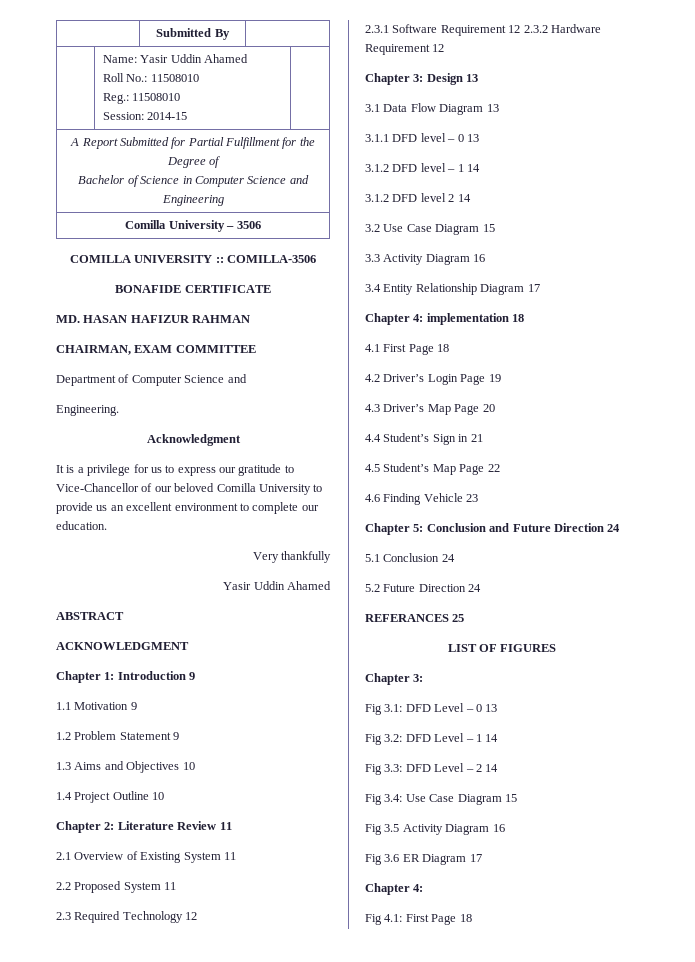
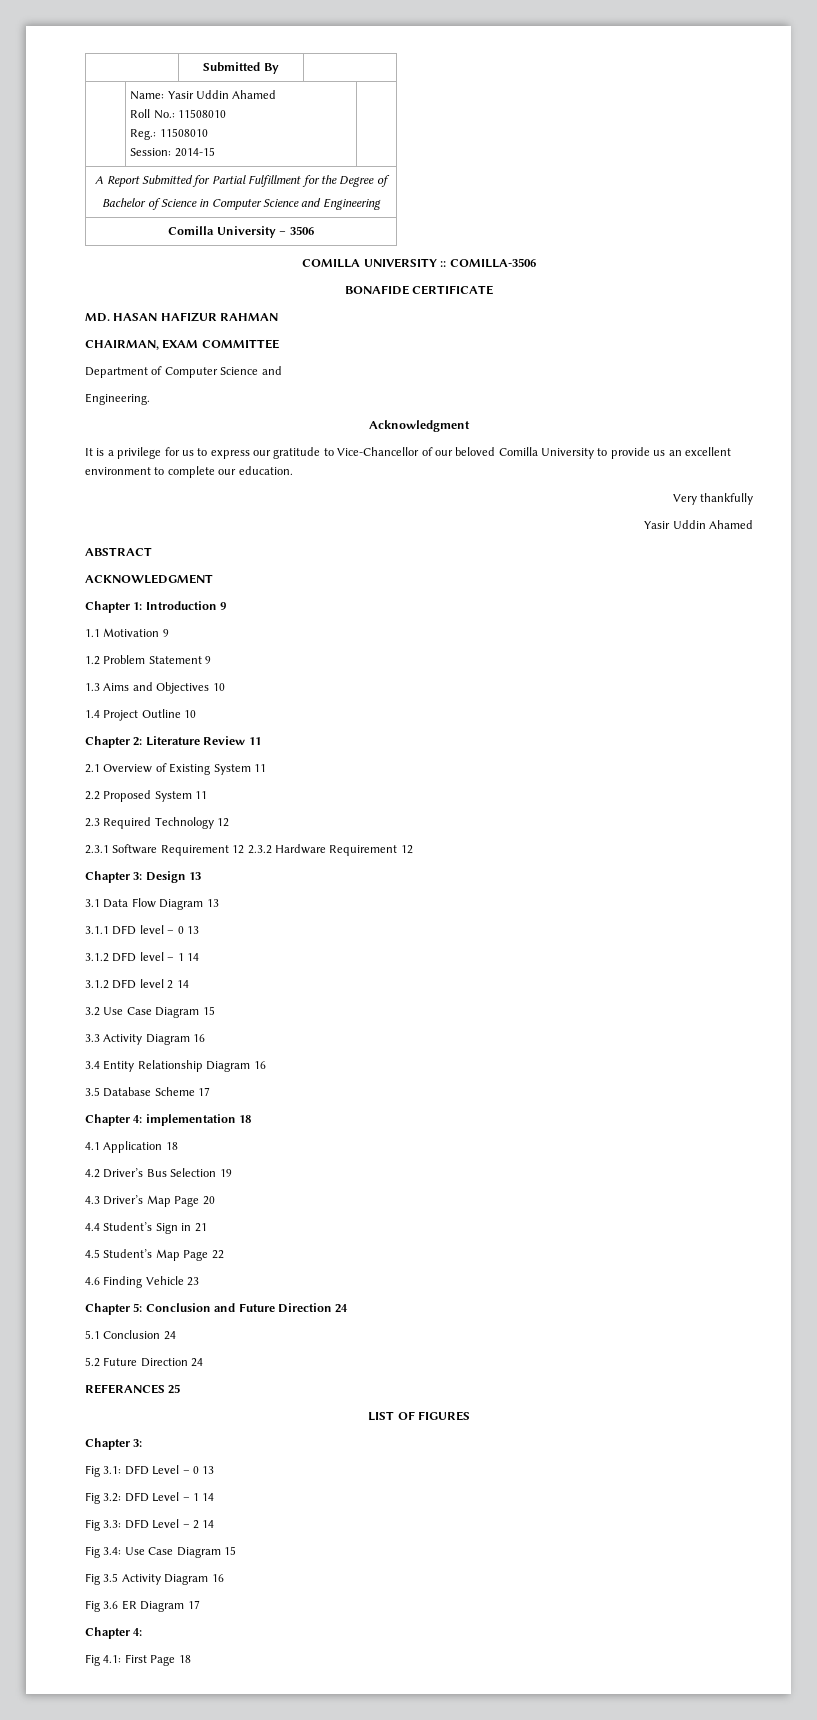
(525, 289) none -> [253,1061,266,1069] [85,1087,195,1097] 16 // 3.5 Database Scheme
[383,344,434,355] First Page -> [103,1141,163,1153] Application
[427,374,486,385] Login Page -> [146,1168,217,1177] Bus Selection

